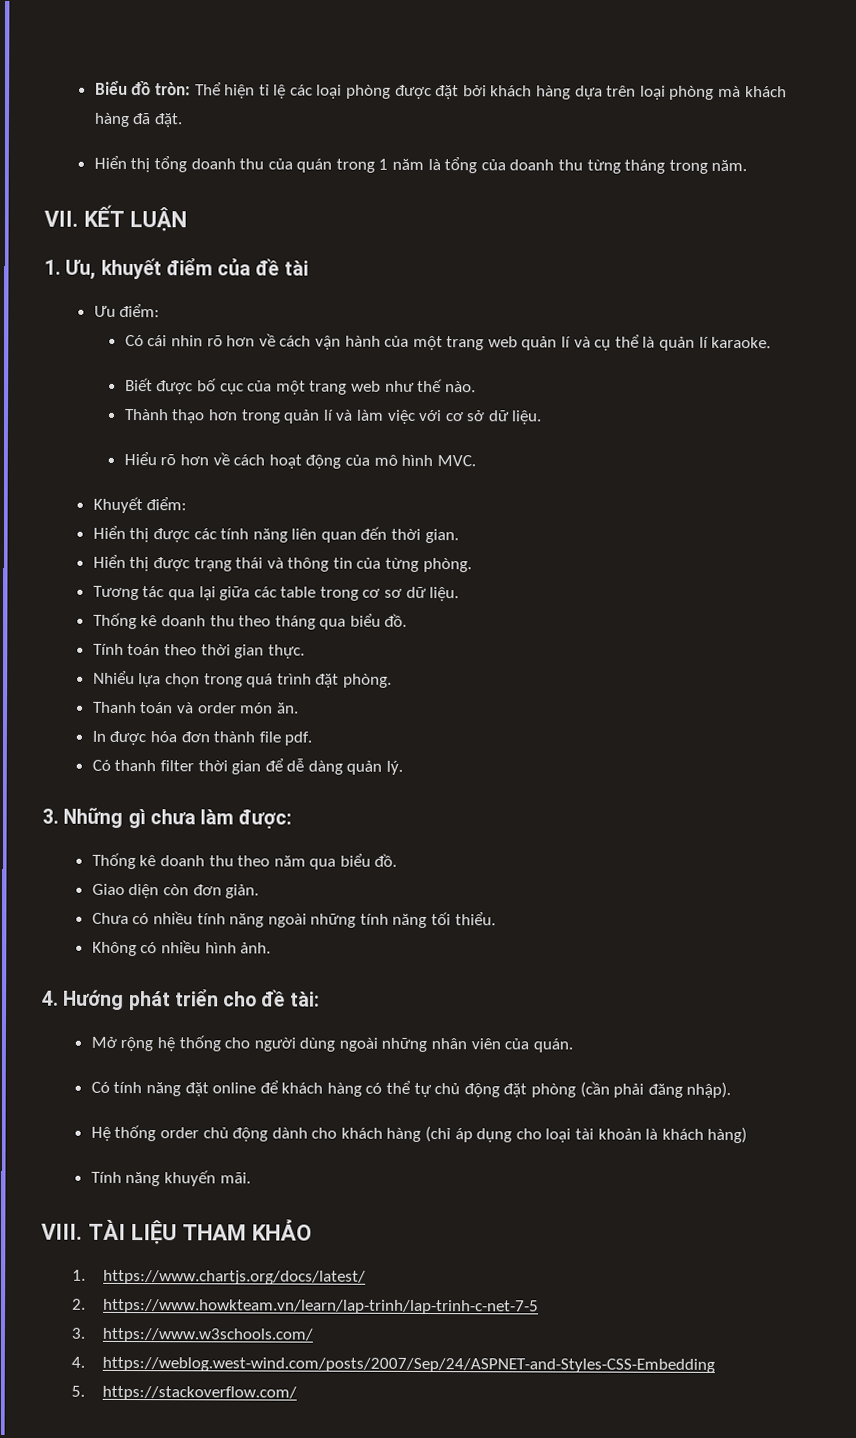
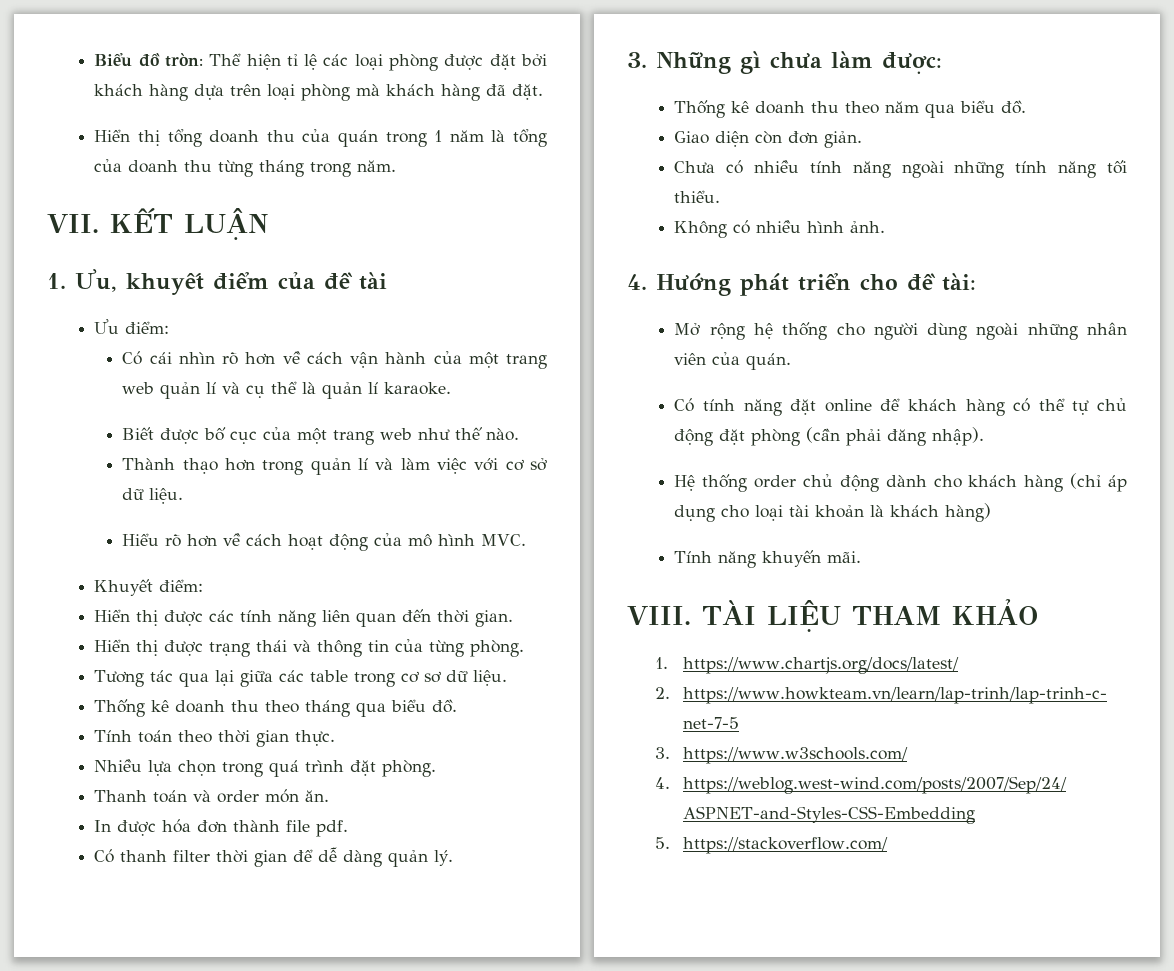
[170,335,203,347] nhin -> [178,352,215,364] nhìn
[92,670,135,685] Nhiểu -> [94,759,143,772] Nhiều

